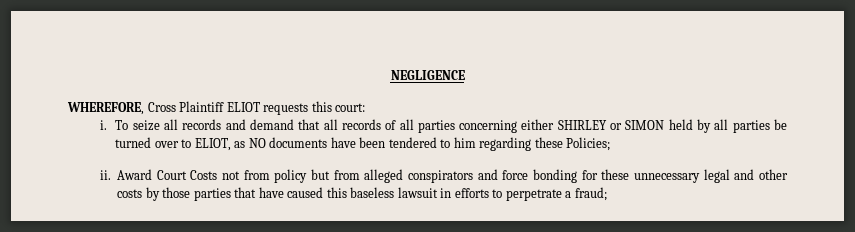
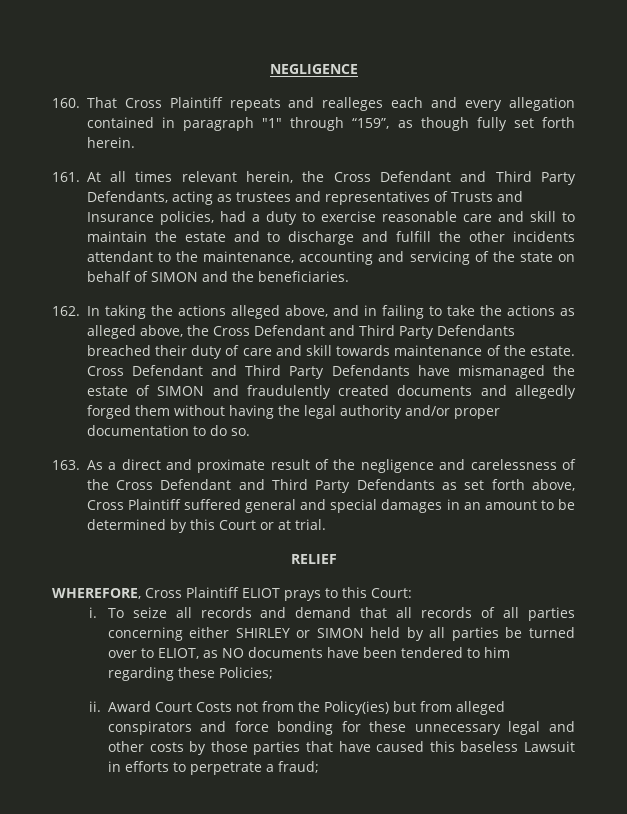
(465, 75) none -> [52,97,575,111] [86,117,575,131] [86,137,135,148] [52,171,576,185] [86,191,523,205] [86,211,575,225] [86,231,575,245] [86,251,575,265] [86,271,349,282] [52,305,575,319] [86,325,515,339] [86,345,575,359] [86,365,575,379] [86,385,576,399] [86,405,500,419] [86,425,250,436] [52,459,576,473] [86,479,575,493] [86,499,576,513] [86,519,326,533] [290,554,337,564] // 160. That Cross Plaintiff repeats and realleges each and every allegation contained in paragraph "1" through “159”, as though fully set forth herein. // 161. At all times relevant herein, the Cross Defendant and Third Party Defendants, acting as trustees and representatives of Trusts and Insurance policies, had a duty to exercise reasonable care and skill to maintain the estate and to discharge and fulfill the other incidents attendant to the maintenance, accounting and servicing of the state on behalf of SIMON and the beneficiaries. // 162. In taking the actions alleged above, and in failing to take the actions as alleged above, the Cross Defendant and Third Party Defendants breached their duty of care and skill towards maintenance of the estate. Cross Defendant and Third Party Defendants have mismanaged the estate of SIMON and fraudulently created documents and allegedly forged them without having the legal authority and/or proper documentation to do so. // 163. As a direct and proximate result of the negligence and carelessness of the Cross Defendant and Third Party Defendants as set forth above, Cross Plaintiff suffered general and special damages in an amount to be determined by this Court or at trial. // RELIEF
[263,101,366,115] requests this court: -> [284,587,412,601] prays to this Court:
[274,169,308,183] policy -> [297,701,389,715] the Policy(ies)
[397,187,438,198] lawsuit -> [524,741,575,752] Lawsuit

